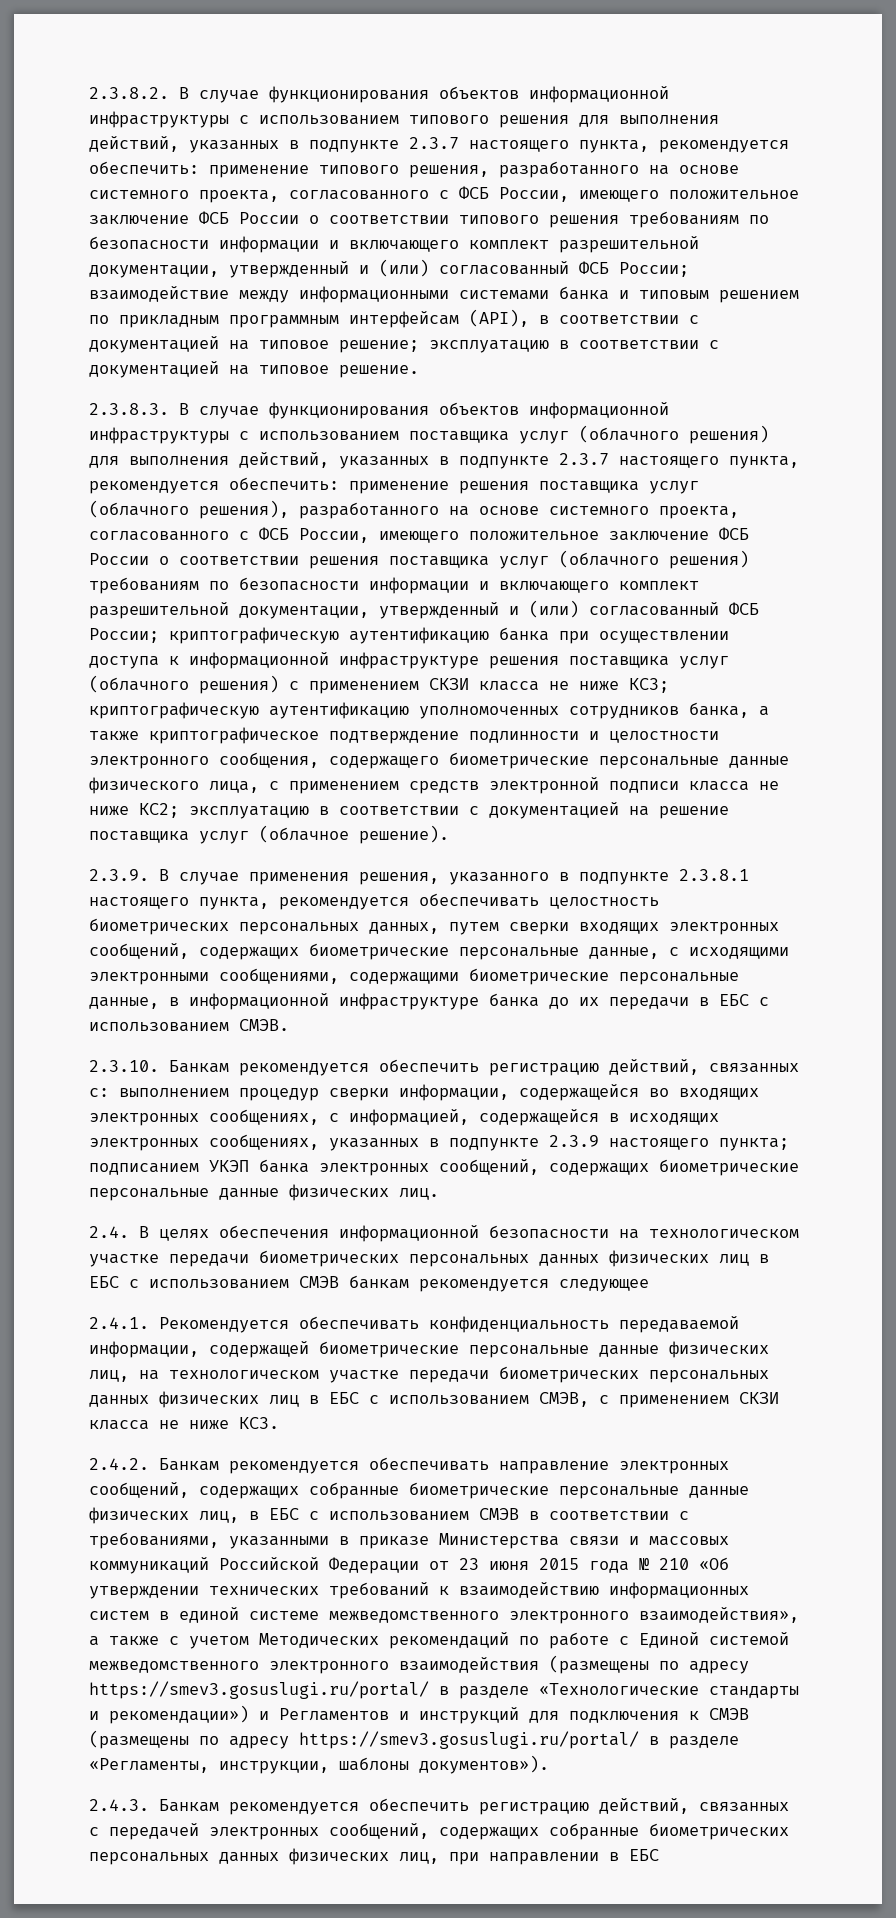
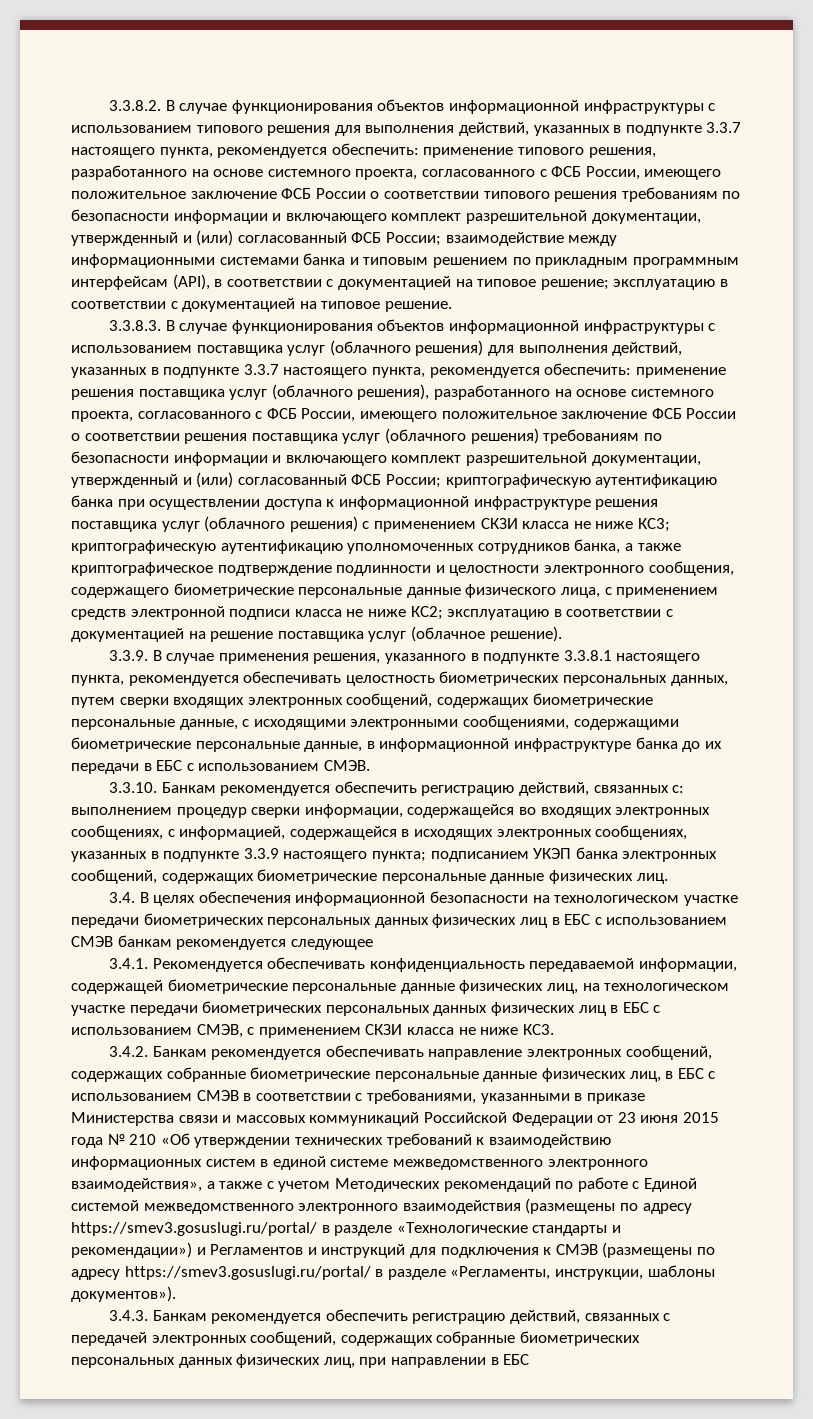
[89,87,169,99] 2.3.8.2. -> [109,100,162,111] 3.3.8.2.
[409,137,459,149] 2.3.7 -> [706,122,742,133] 3.3.7
[89,403,169,415] 2.3.8.3. -> [109,320,162,331] 3.3.8.3.
[559,453,609,465] 2.3.7 -> [243,364,279,375] 3.3.7
[89,869,149,881] 2.3.9. -> [109,650,149,661] 3.3.9.
[679,869,749,881] 2.3.8.1 -> [563,650,612,661] 3.3.8.1
[89,1060,159,1072] 2.3.10. -> [109,782,158,793] 3.3.10.
[549,1135,599,1147] 2.3.9 -> [243,848,279,859] 3.3.9
[89,1226,129,1238] 2.4. -> [109,892,136,903] 3.4.
[89,1317,149,1329] 2.4.1. -> [109,958,149,969] 3.4.1.
[89,1458,149,1470] 2.4.2. -> [109,1046,149,1057] 3.4.2.
[89,1799,149,1811] 2.4.3. -> [109,1310,149,1321] 3.4.3.

